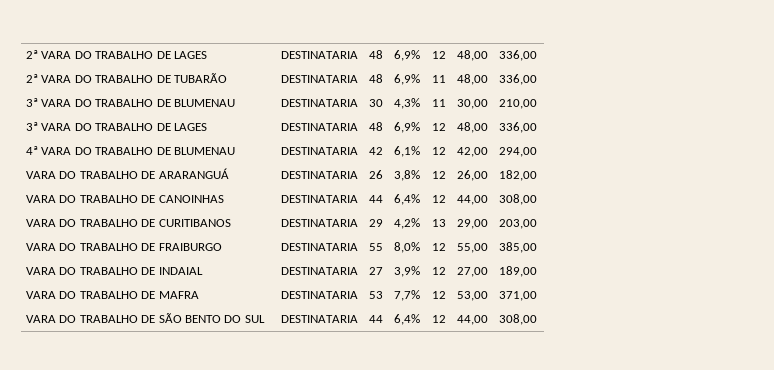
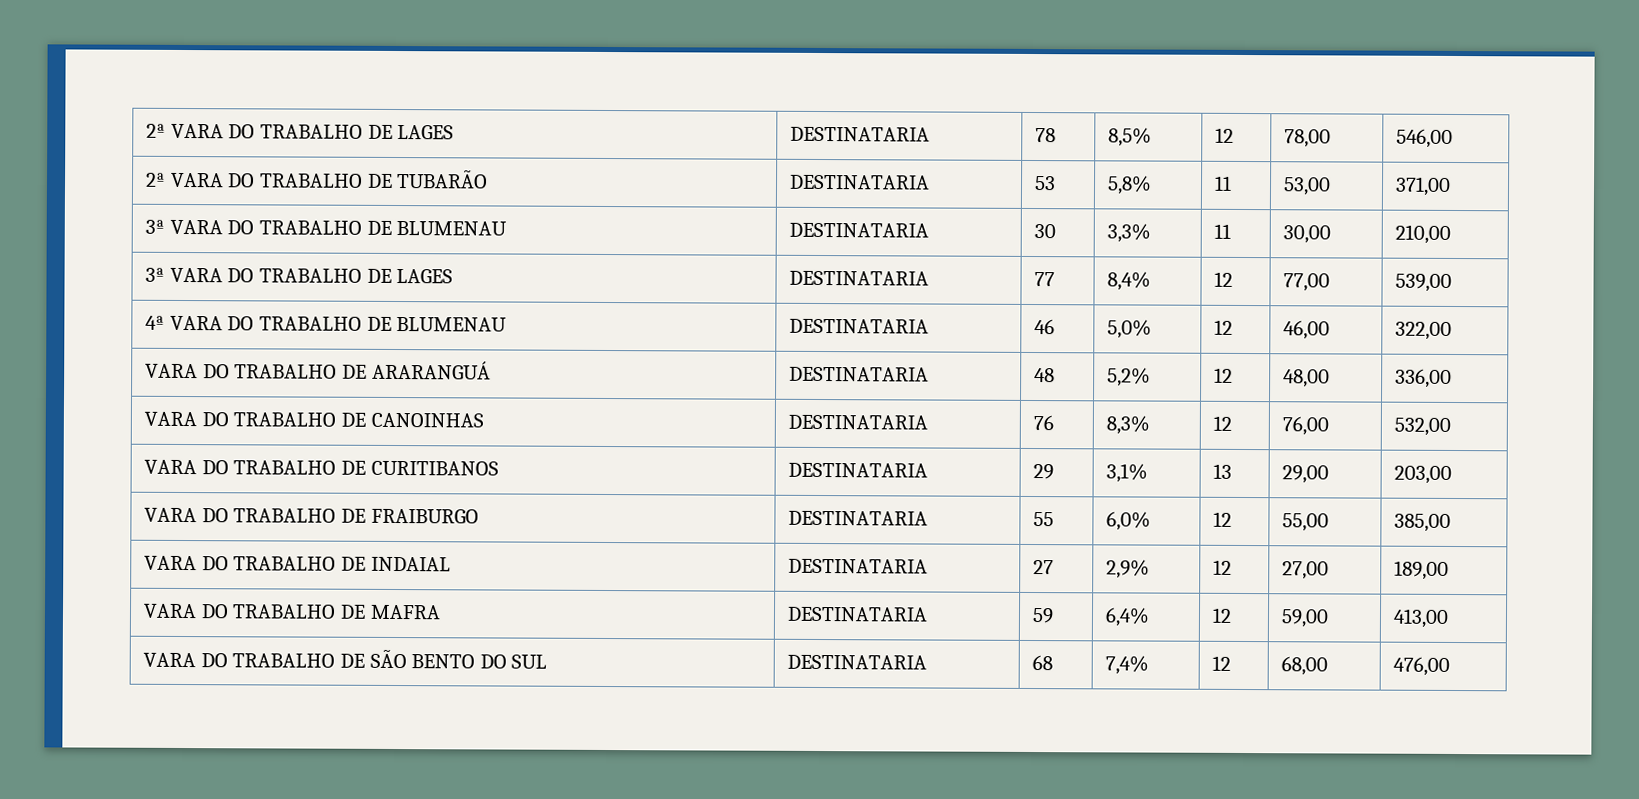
[369,50,384,59] [394,50,421,61] [432,51,447,59] [457,50,489,61] [499,50,538,61] 48 | 6,9% | 12 | 48,00 | 336,00 -> [1035,128,1057,143] [1108,127,1153,147] [1215,127,1235,143] [1284,129,1332,148] [1396,128,1454,148] 78 | 8,5% | 12 | 78,00 | 546,00
[369,74,384,83] [394,74,421,85] [432,75,447,83] [457,74,489,85] [499,74,538,85] 48 | 6,9% | 11 | 48,00 | 336,00 -> [1034,176,1057,191] [1107,175,1153,195] [1214,175,1233,191] [1283,177,1332,196] [1395,176,1452,196] 53 | 5,8% | 11 | 53,00 | 371,00
[394,98,421,109] 4,3% -> [1107,223,1152,243] 3,3%
[369,122,384,131] [394,122,421,133] [432,123,447,131] [457,122,489,133] [499,122,538,133] 48 | 6,9% | 12 | 48,00 | 336,00 -> [1034,272,1056,287] [1107,271,1152,291] [1214,271,1234,287] [1283,273,1331,292] [1395,273,1453,292] 77 | 8,4% | 12 | 77,00 | 539,00
[369,147,384,155] [394,146,421,157] [432,147,447,155] [457,147,489,157] [499,147,538,157] 42 | 6,1% | 12 | 42,00 | 294,00 -> [1034,319,1056,335] [1107,319,1153,339] [1214,319,1234,335] [1283,320,1331,340] [1395,321,1453,340] 46 | 5,0% | 12 | 46,00 | 322,00
[369,170,384,179] [394,170,421,181] [432,171,447,179] [457,170,489,181] [499,170,538,181] 26 | 3,8% | 12 | 26,00 | 182,00 -> [1034,368,1056,383] [1107,367,1152,387] [1214,367,1234,383] [1283,369,1331,388] [1395,368,1453,388] 48 | 5,2% | 12 | 48,00 | 336,00
[369,195,384,203] [394,194,421,205] [432,195,447,203] [457,195,489,205] [499,194,538,205] 44 | 6,4% | 12 | 44,00 | 308,00 -> [1033,415,1055,431] [1106,415,1151,435] [1213,415,1233,431] [1282,416,1330,436] [1394,417,1452,436] 76 | 8,3% | 12 | 76,00 | 532,00
[394,218,421,229] 4,2% -> [1106,463,1149,483] 3,1%
[394,242,421,253] 8,0% -> [1106,511,1152,531] 6,0%
[394,266,421,277] 3,9% -> [1106,559,1151,579] 2,9%
[369,291,384,299] [394,290,421,301] [432,291,447,299] [457,291,489,301] [499,291,538,301] 53 | 7,7% | 12 | 53,00 | 371,00 -> [1032,608,1055,624] [1105,607,1151,627] [1212,607,1233,623] [1281,609,1330,628] [1393,608,1450,628] 59 | 6,4% | 12 | 59,00 | 413,00
[369,315,384,323] [394,314,421,325] [432,315,447,323] [457,315,489,325] [499,314,538,325] 44 | 6,4% | 12 | 44,00 | 308,00 -> [1032,655,1054,671] [1105,655,1150,675] [1212,655,1232,671] [1281,656,1329,676] [1393,656,1451,676] 68 | 7,4% | 12 | 68,00 | 476,00

